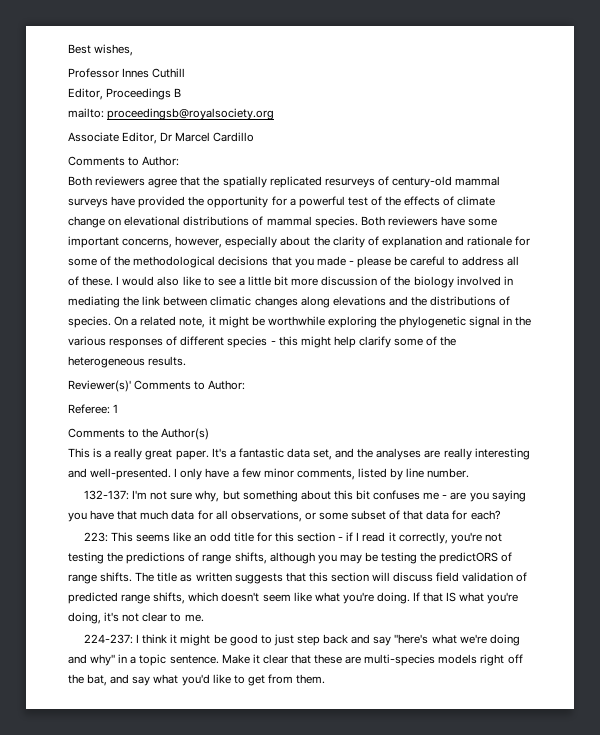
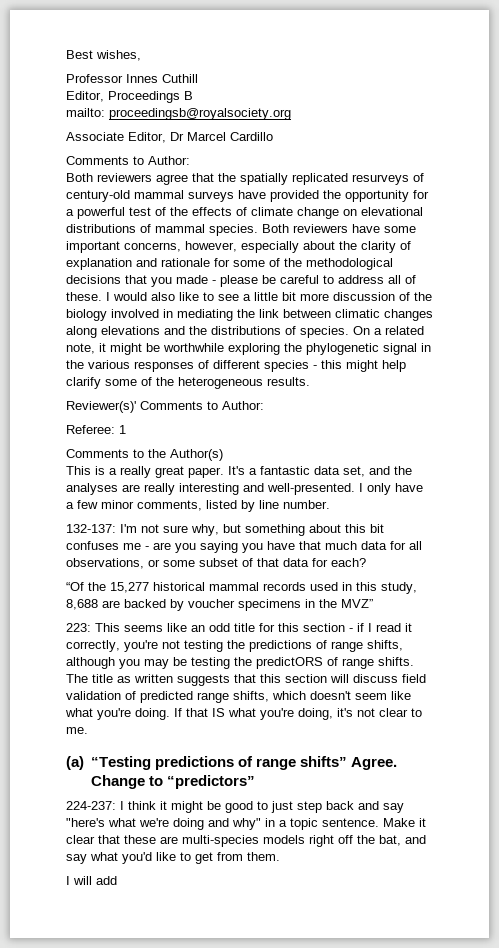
(501, 515) none -> [66,582,417,594] [66,599,373,611] // “Of the 15,277 historical mammal records used in this study, 8,688 are backed by voucher specimens in the MVZ”
(204, 618) none -> [66,756,397,770] [90,775,255,789] // (a) “Testing predictions of range shifts” Agree. Change to “predictors”
(326, 679) none -> [66,876,117,885] // I will add

